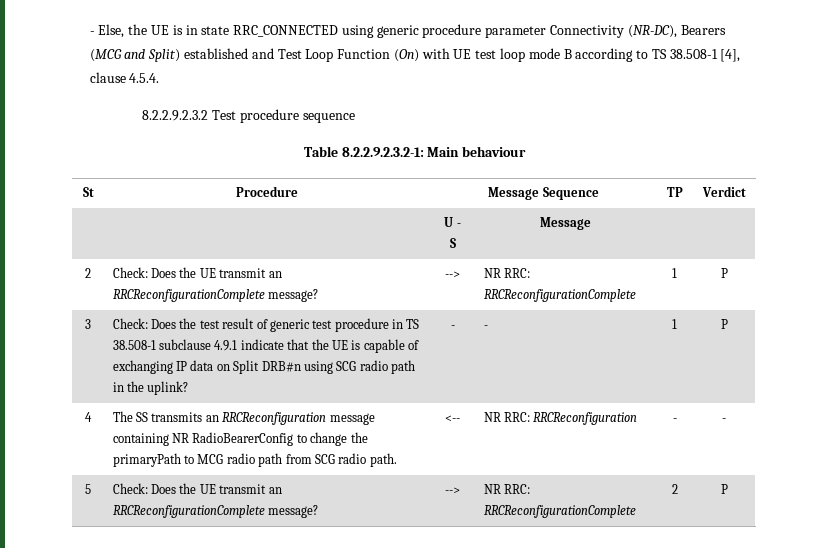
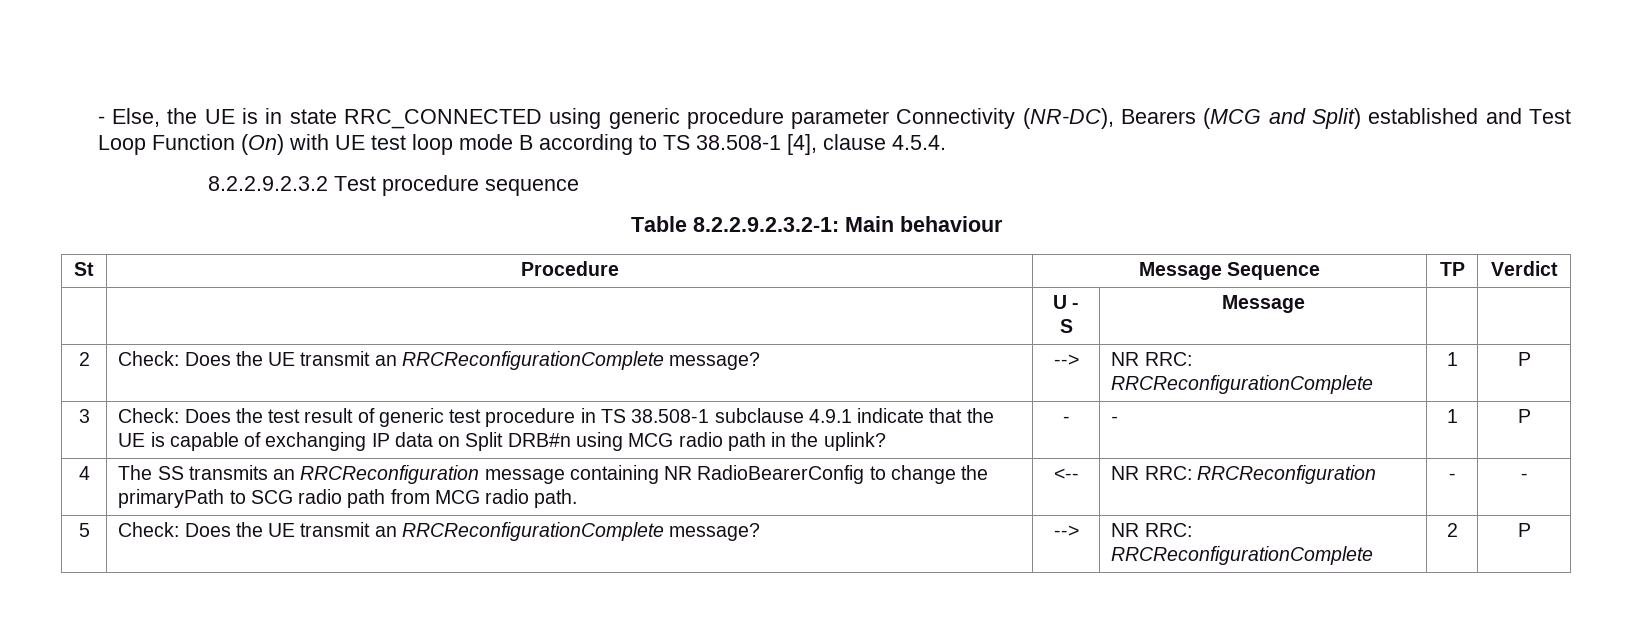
[336,361,357,371] SCG -> [628,433,674,447] MCG
[197,454,224,464] MCG -> [250,490,293,504] SCG
[314,454,335,464] SCG -> [434,490,480,504] MCG

